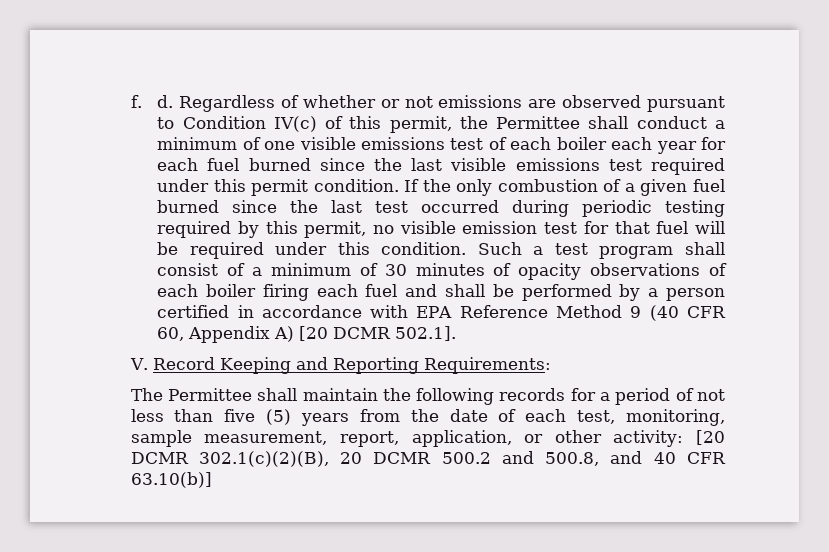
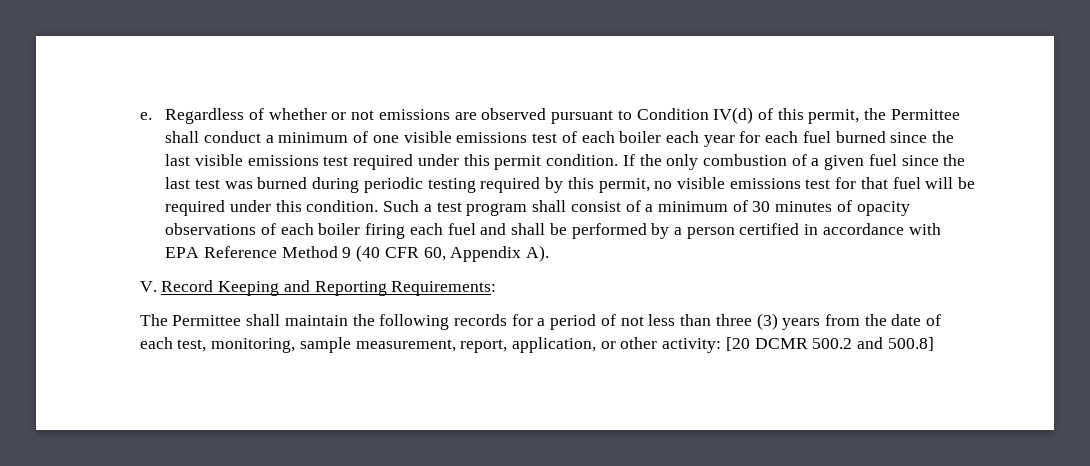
[130,95,174,108] f. d. -> [139,112,152,120] e.
[273,116,317,132] IV(c) -> [713,107,754,124] IV(d)
[157,200,220,213] burned -> (897, 160) none
[421,200,500,213] occurred -> [224,177,308,189] was burned
[462,221,538,234] emission -> [729,178,801,189] emissions
[274,326,457,342] A) [20 DCMR 502.1]. -> [526,245,550,262] A).
[224,409,292,425] five (5) -> [715,313,778,330] three (3)
[198,451,726,467] [130,472,212,488] 302.1(c)(2)(B), 20 DCMR 500.2 and 500.8, and 40 CFR 63.10(b)] -> [812,337,934,351] 500.2 and 500.8]

